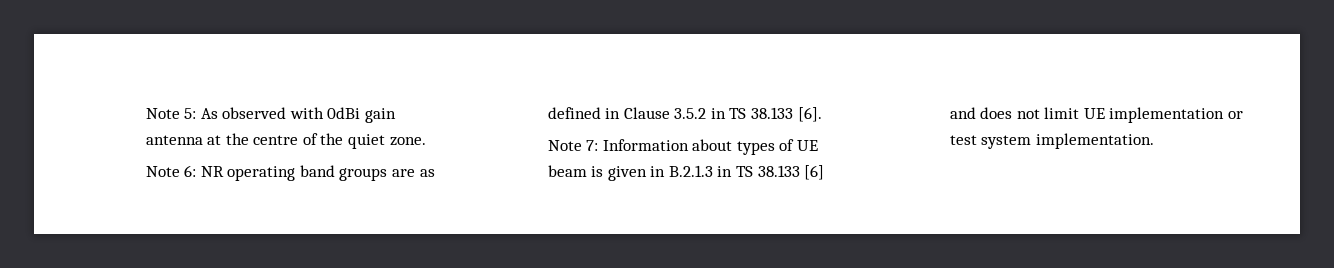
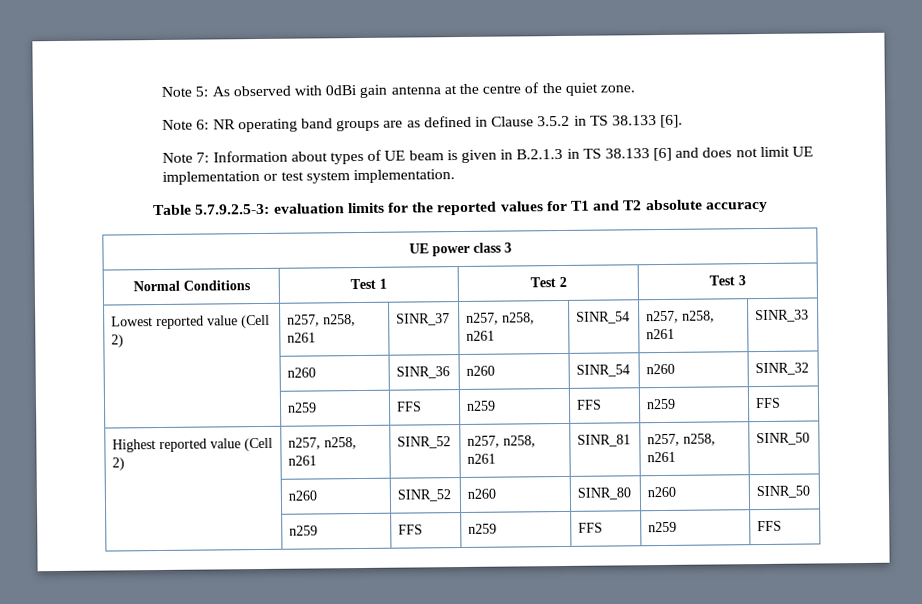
(1154, 141) none -> [153,199,768,216] [408,242,512,257] [132,280,251,292] [350,278,387,290] [529,276,567,288] [709,275,746,286] [111,314,271,330] [111,334,125,348] [287,314,357,327] [287,332,317,343] [396,313,451,326] [466,312,536,325] [466,330,496,341] [576,311,631,324] [646,310,716,324] [646,328,676,340] [755,309,810,323] [287,367,317,378] [396,366,451,379] [466,365,496,376] [576,364,631,377] [646,363,676,375] [755,362,810,376] [287,402,318,413] [396,401,423,412] [466,400,497,411] [576,399,603,410] [646,398,677,410] [755,397,782,409] [112,437,274,453] [112,457,126,471] [288,437,358,450] [288,455,318,466] [397,436,452,449] [467,435,537,448] [467,453,497,464] [577,434,632,447] [647,433,717,447] [647,451,677,463] [756,432,811,446] [288,490,318,501] [397,489,452,502] [467,488,497,499] [577,487,632,500] [647,486,677,498] [756,485,811,499] [289,525,319,536] [398,524,424,535] [468,523,498,534] [578,522,604,533] [648,521,678,533] [757,520,783,532] // Table 5.7.9.2.5-3: evaluation limits for the reported values for T1 and T2 absolute accuracy // UE power class 3 // Normal Conditions | Test 1 | Test 2 | Test 3 // Lowest reported value (Cell 2) | n257, n258, n261 | SINR_37 | n257, n258, n261 | SINR_54 | n257, n258, n261 | SINR_33 // | n260 | SINR_36 | n260 | SINR_54 | n260 | SINR_32 // | n259 | FFS | n259 | FFS | n259 | FFS // Highest reported value (Cell 2) | n257, n258, n261 | SINR_52 | n257, n258, n261 | SINR_81 | n257, n258, n261 | SINR_50 // | n260 | SINR_52 | n260 | SINR_80 | n260 | SINR_50 // | n259 | FFS | n259 | FFS | n259 | FFS

